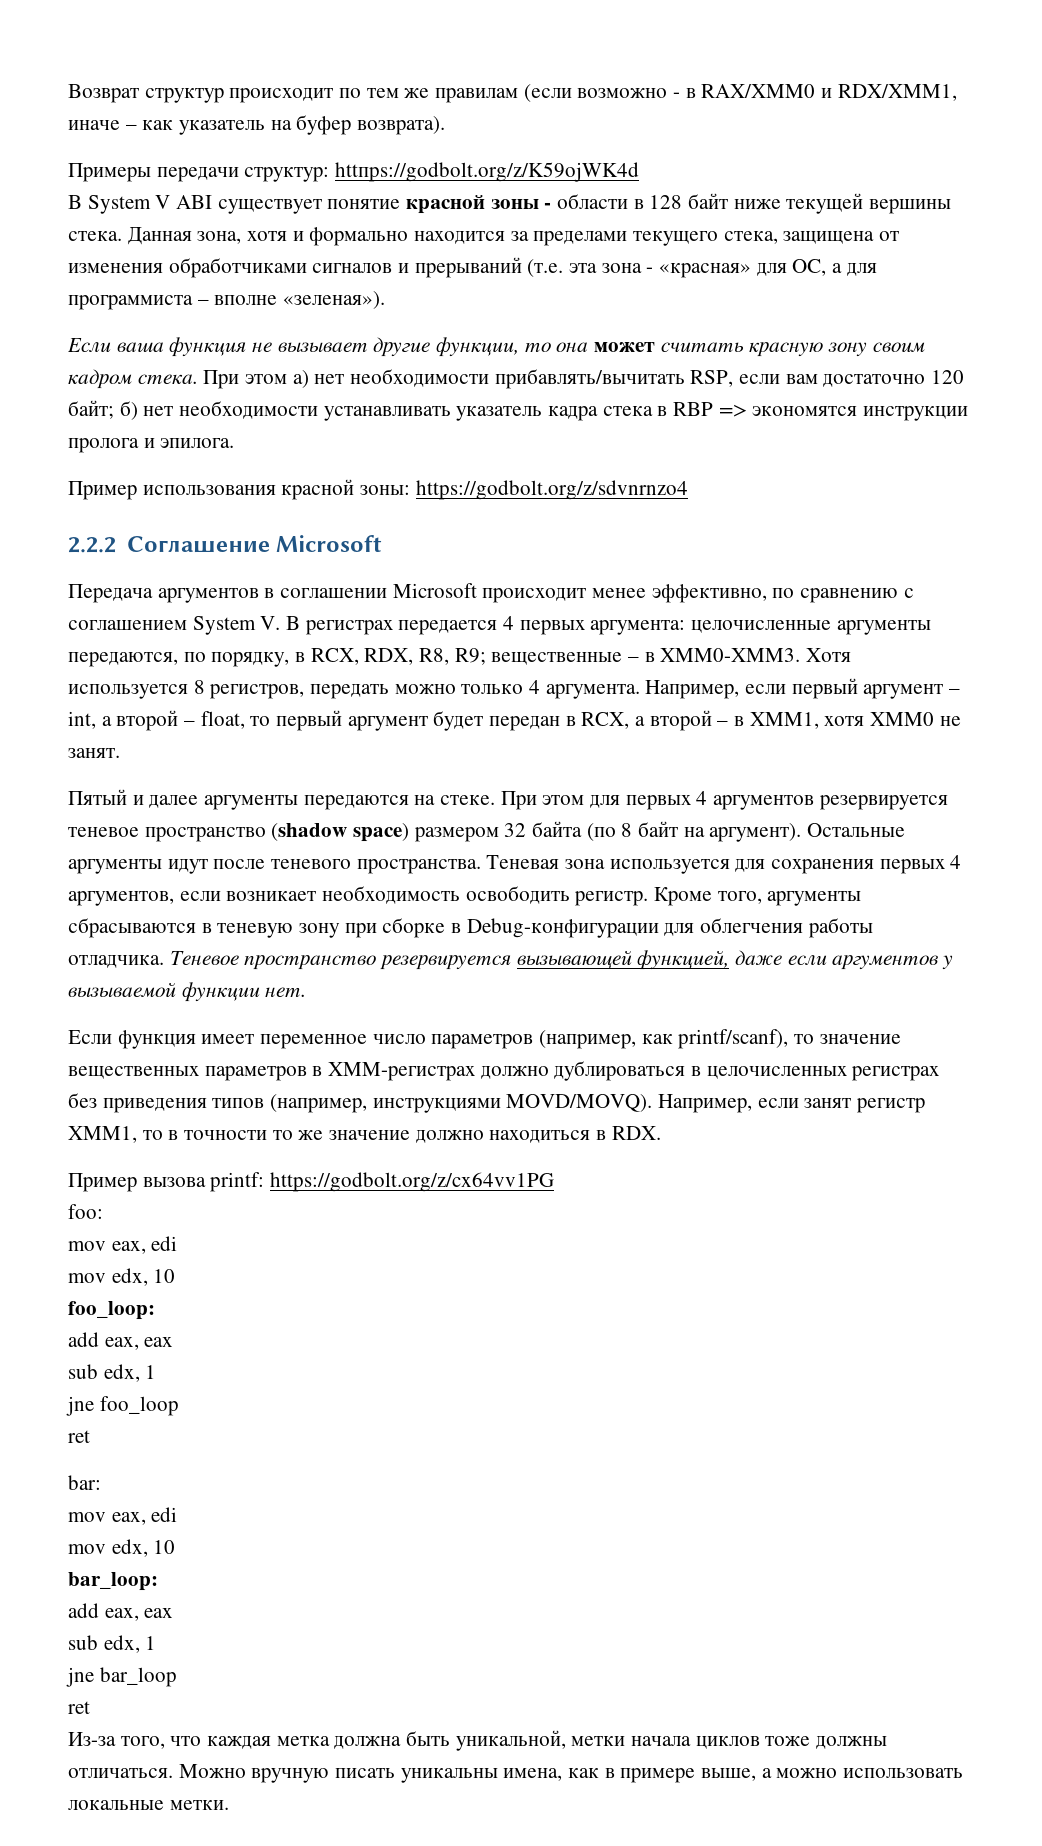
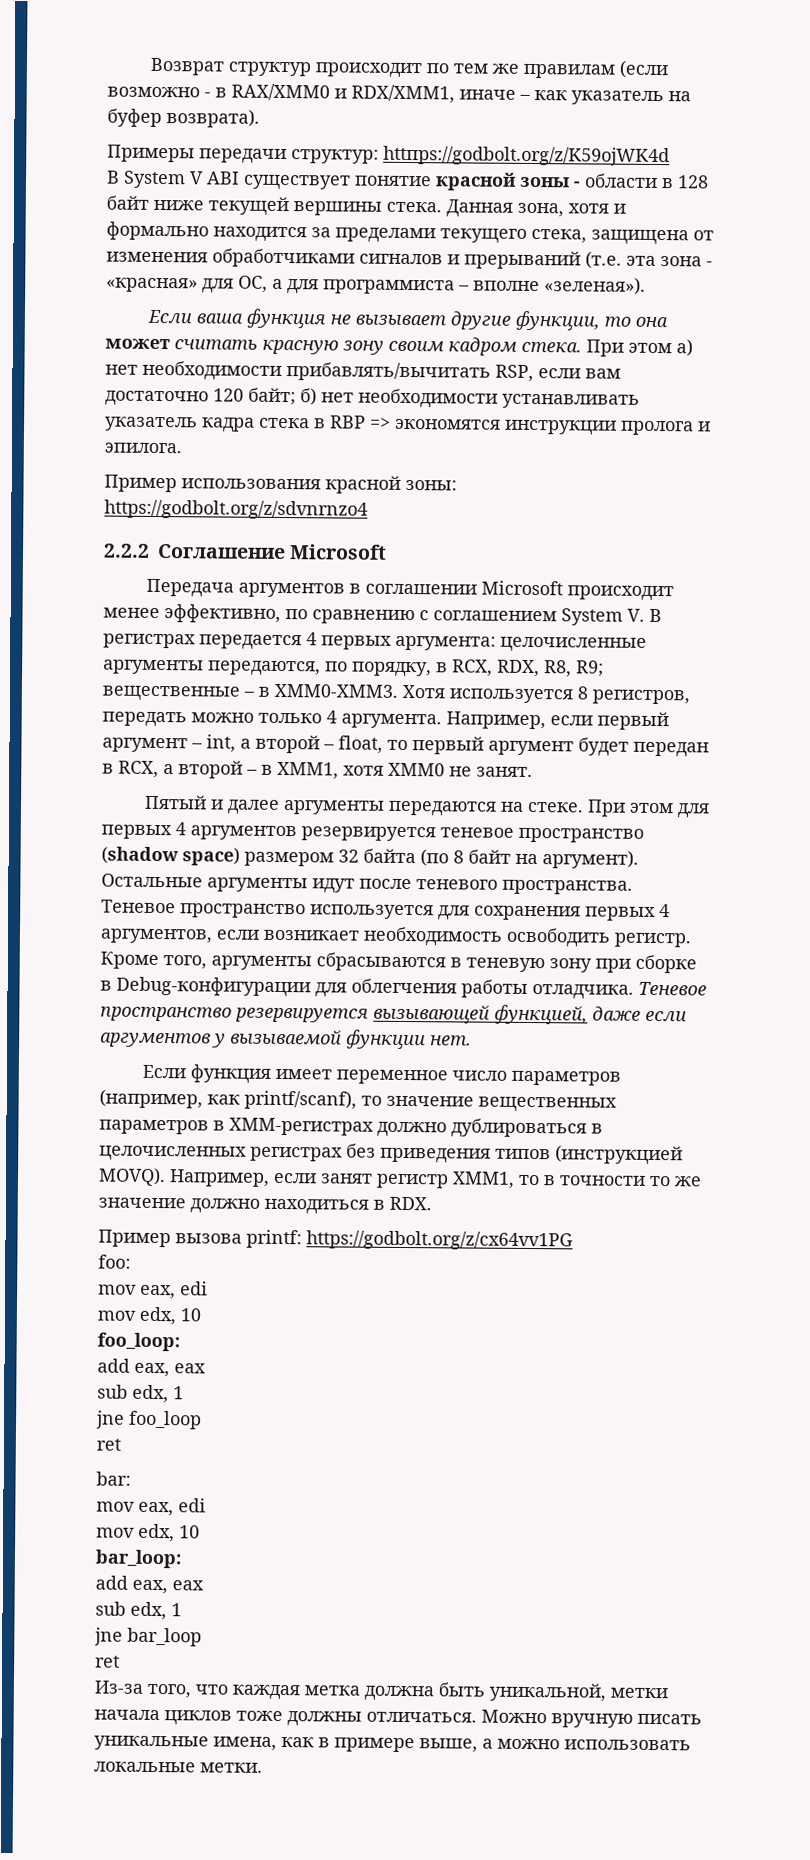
[486,855,606,869] Теневая зона -> [101,899,306,919] Теневое пространство
[270,1094,653,1113] (например, инструкциями MOVD/MOVQ). -> [555,1145,683,1166] [98,1167,166,1187] (инструкцией MOVQ).
[400,1768,498,1783] уникальны -> [94,1735,209,1751] уникальные

